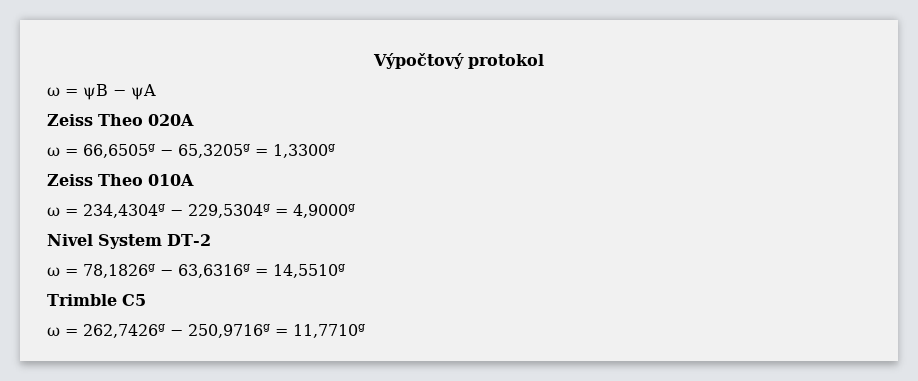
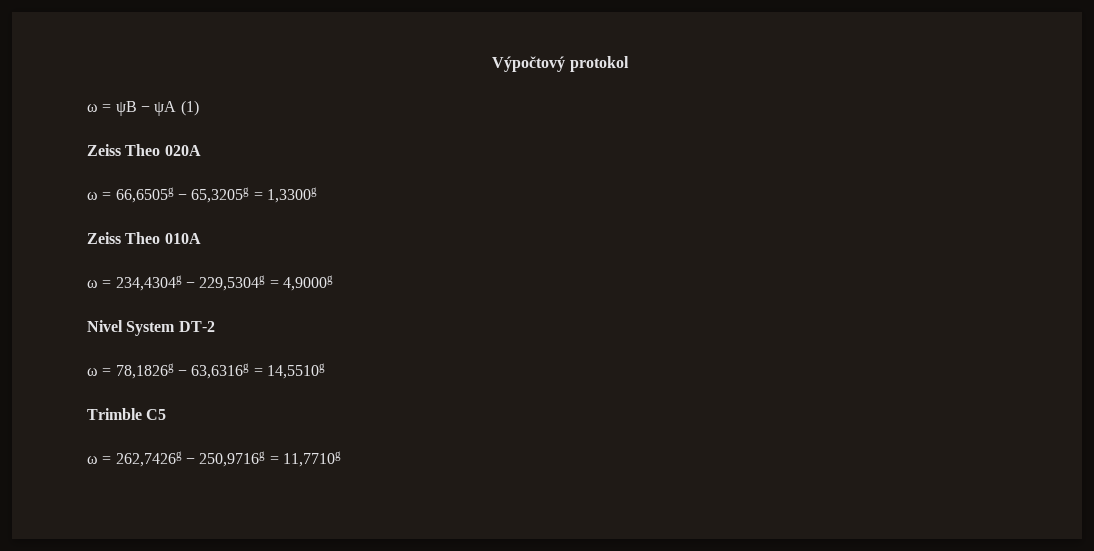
(156, 92) none -> [180,100,199,116] (1)

